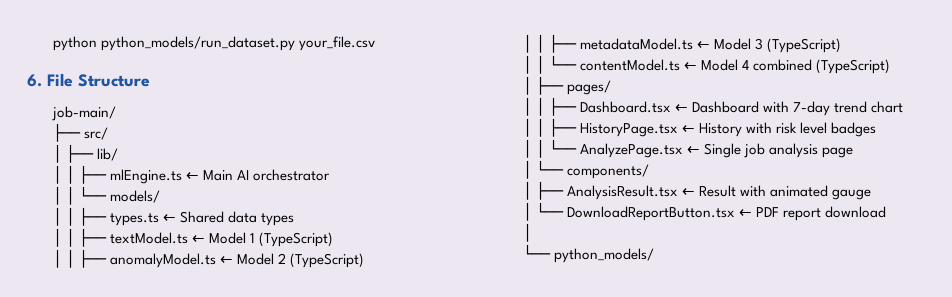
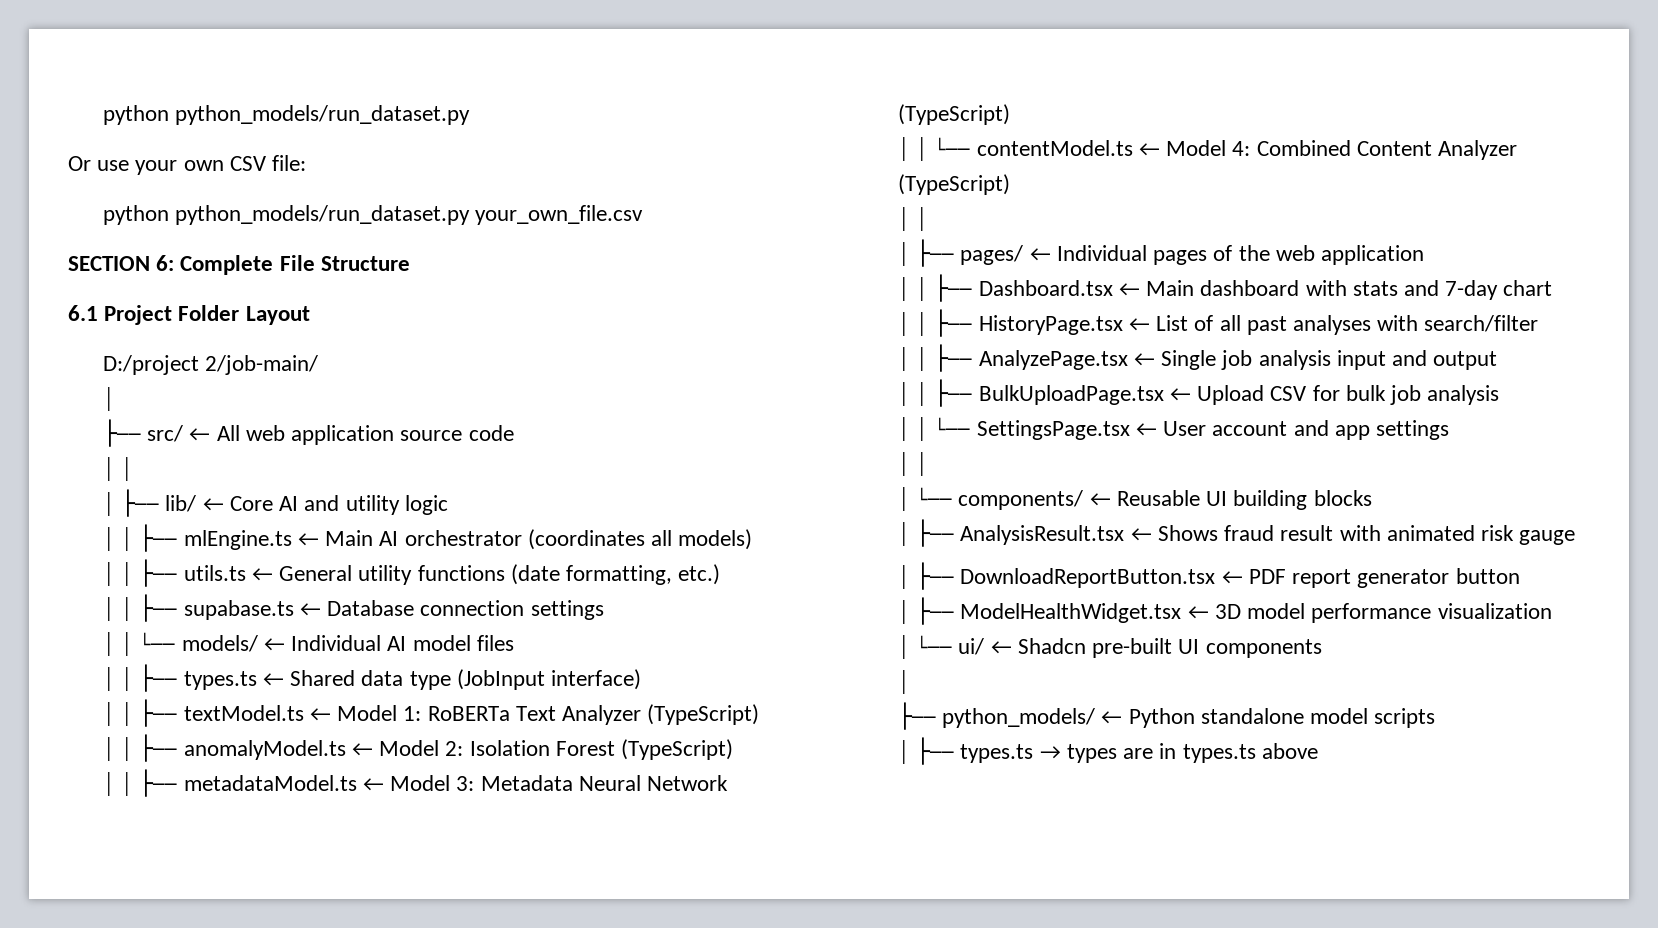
[52,36,375,51] [27,73,150,87] [51,106,116,121] [52,123,108,142] [52,144,118,163] python python_models/run_dataset.py your_file.csv // 6. File Structure // job-main/ // ├── src/ // │ ├── lib/ -> [103,105,471,125] [68,155,307,175] [103,205,644,225] [68,255,410,275] [68,305,310,325] [103,355,319,375] [103,387,116,411] [103,419,514,447] [103,457,134,481] [103,489,448,517] python python_models/run_dataset.py // Or use your own CSV file: // python python_models/run_dataset.py your_own_file.csv // SECTION 6: Complete File Structure // 6.1 Project Folder Layout // D:/project 2/job-main/ // │ // ├── src/ ← All web application source code // │ │ // │ ├── lib/ ← Core AI and utility logic
(331, 175) none -> [527,529,753,550] [103,559,721,587] [103,594,604,622] (coordinates all models) // │ │ ├── utils.ts ← General utility functions (date formatting, etc.) // │ │ ├── supabase.ts ← Database connection settings
(160, 196) none -> [263,635,514,651] ← Individual AI model files
[261,213,295,226] types -> [409,669,641,690] type (JobInput interface)
[250,233,256,243] 1 -> [403,705,641,725] 1: RoBERTa Text Analyzer
[278,253,287,264] 2 -> [445,740,615,756] 2: Isolation Forest
[755,38,764,50] 3 -> [456,775,728,791] 3: Metadata Neural Network
[742,59,891,74] 4 combined (TypeScript) -> [1232,140,1517,160] [898,174,1011,195] [898,207,929,231] 4: Combined Content Analyzer (TypeScript) // │ │
(611, 87) none -> [1029,245,1424,265] ← Individual pages of the web application
[692,101,868,116] Dashboard with 7-day trend -> [1146,280,1499,300] Main dashboard with stats and 7-day
[699,122,877,137] [522,139,577,158] History with risk level badges // │ │ └── -> [1156,315,1539,335] [898,344,973,372] List of all past analyses with search/filter // │ │ ├──
[822,147,854,158] [522,160,649,179] page // │ └── components/ -> [1336,350,1498,370] [898,379,1500,407] [898,417,1449,441] [898,452,929,476] [898,487,1372,511] input and output // │ │ ├── BulkUploadPage.tsx ← Upload CSV for bulk job analysis // │ │ └── SettingsPage.tsx ← User account and app settings // │ │ // │ └── components/ ← Reusable UI building blocks
[698,185,736,197] Result -> [1157,525,1334,541] Shows fraud result
(829, 191) none -> [1480,525,1514,541] risk
[535,202,564,217] └── -> [916,562,955,590] ├──
[825,206,887,218] [522,223,532,242] [522,244,654,263] download // │ // └── python_models/ -> [1357,568,1520,588] [898,597,1552,625] [898,635,1322,659] [898,670,911,694] [898,702,1436,730] [898,737,1318,765] generator button // │ ├── ModelHealthWidget.tsx ← 3D model performance visualization // │ └── ui/ ← Shadcn pre-built UI components // │ // ├── python_models/ ← Python standalone model scripts // │ ├── types.ts → types are in types.ts above

